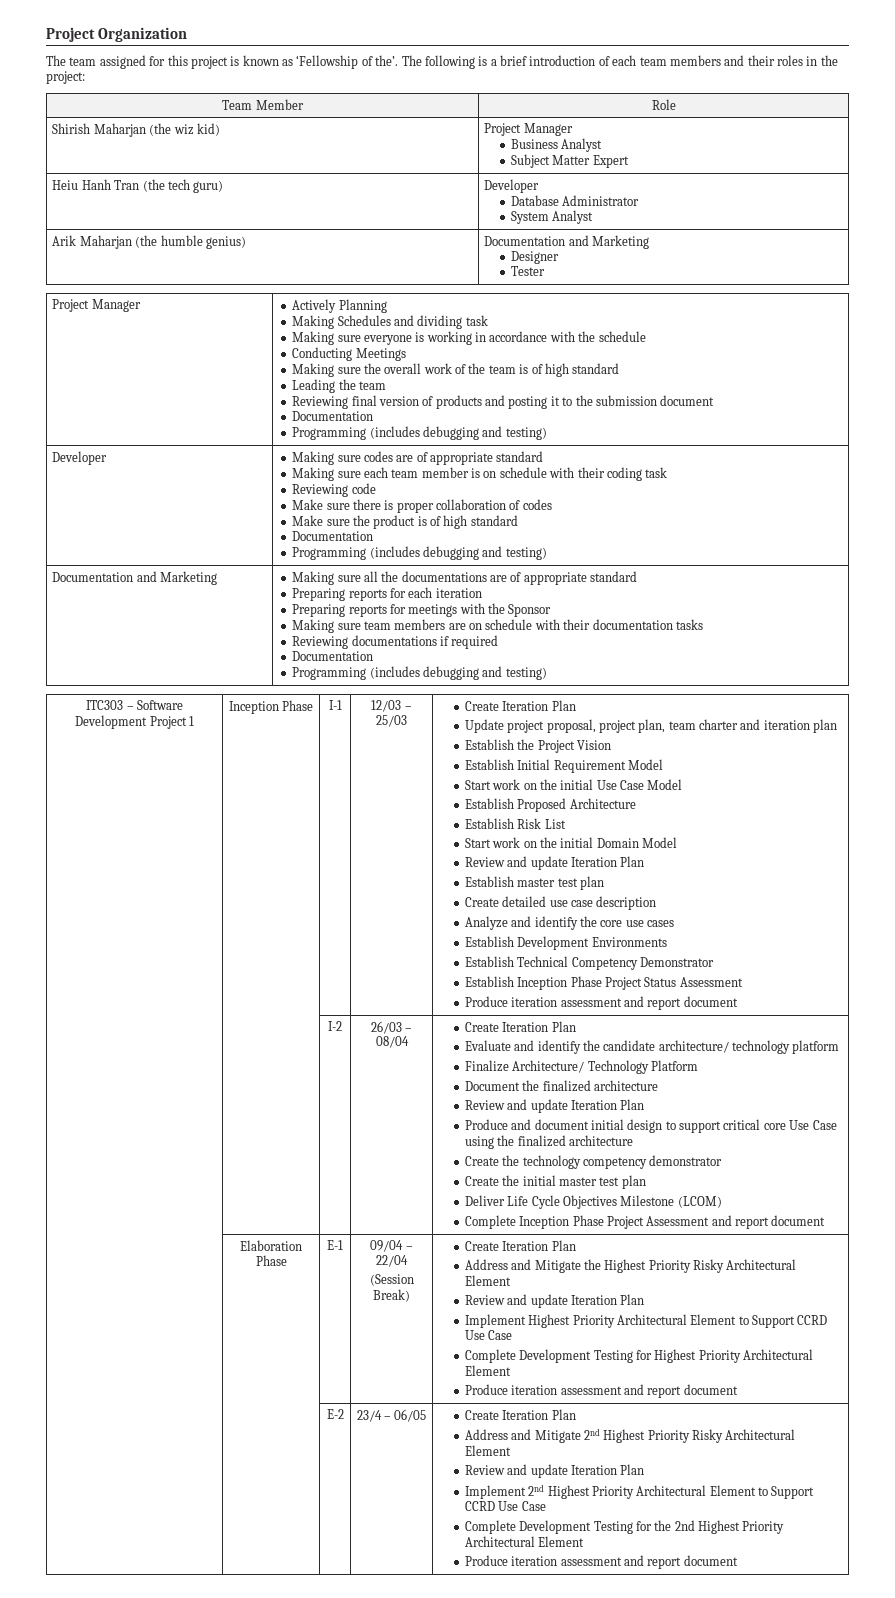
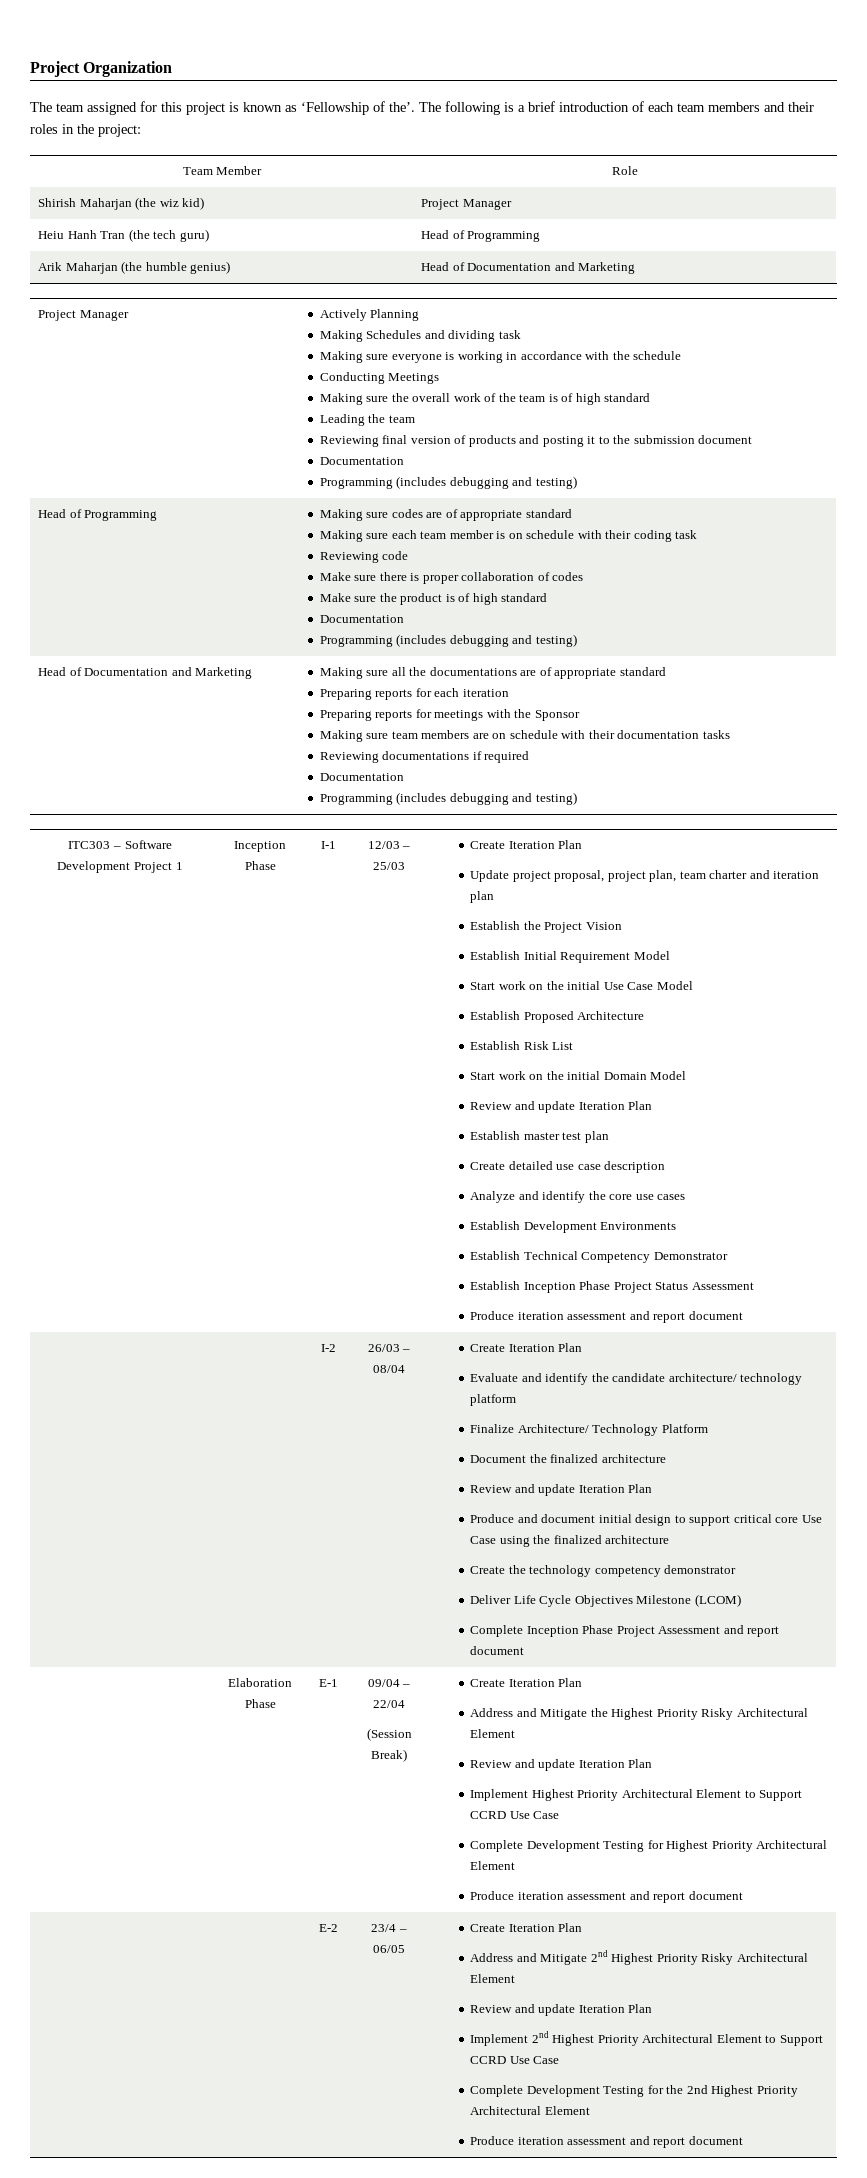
[510,138,603,152] [510,154,629,168] // Business Analyst // Subject Matter Expert -> (512, 204) none
[484,179,540,193] [510,195,640,206] [510,210,594,224] Developer // Database Administrator // System Analyst -> [421,230,541,242] Head of Programming
[484,235,650,249] [510,251,559,264] [510,266,545,276] Documentation and Marketing // Designer // Tester -> [421,262,636,274] Head of Documentation and Marketing
[52,451,108,465] Developer -> [38,509,158,521] Head of Programming
(547, 553) none -> [38,667,82,676] Head of
[464,1175,646,1189] // Create the initial master test plan -> (737, 1569) none

